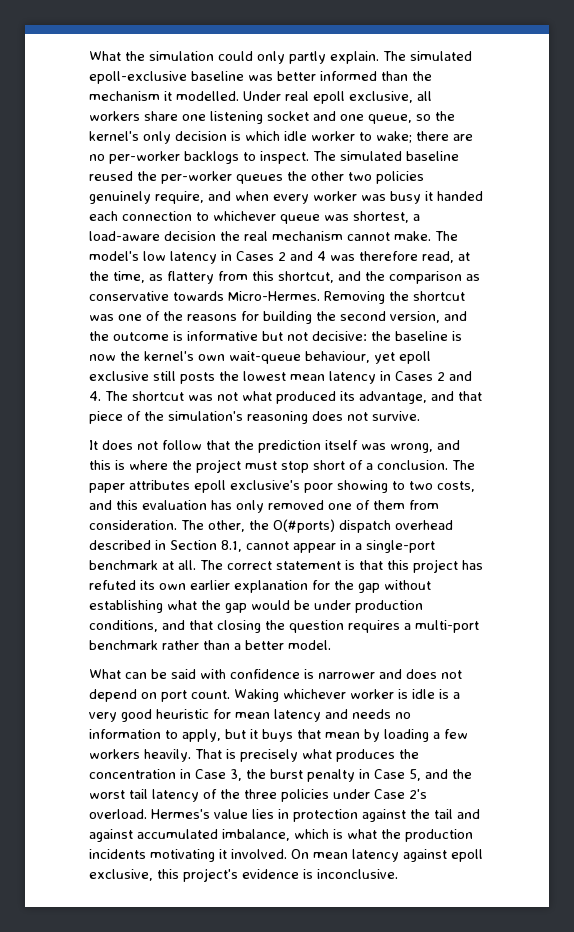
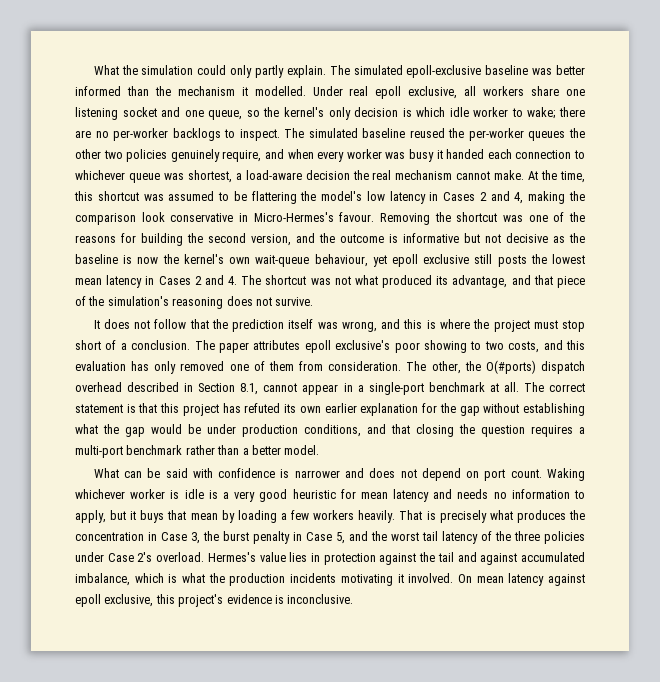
[435,231,458,241] The -> [528,170,586,183] [74,191,317,204] At the time, this shortcut was assumed to be flattering the
[317,251,470,263] [89,271,480,284] [89,291,320,301] 4 was therefore read, at the time, as flattery from this shortcut, and the comparison as conservative towards Micro-Hermes. -> [514,191,585,204] [75,212,375,225] 4, making the comparison look conservative in Micro-Hermes's favour.
[312,331,367,341] decisive: -> [506,233,565,243] decisive as

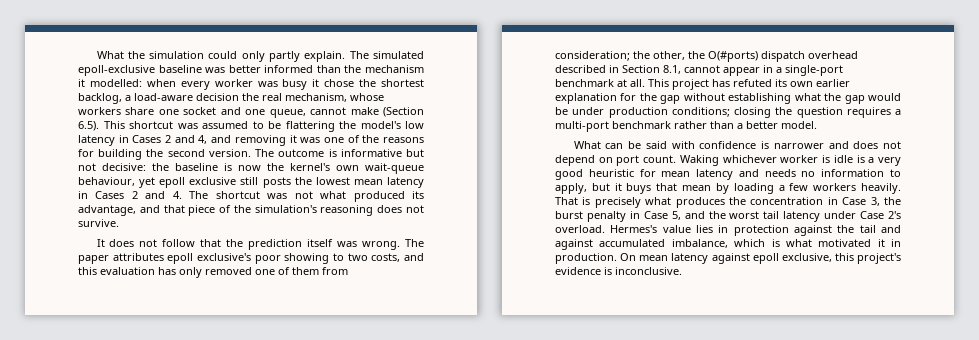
[254,86,585,99] [75,107,585,120] [75,128,586,141] [75,149,284,162] modelled. Under real epoll exclusive, all workers share one listening socket and one queue, so the kernel's only decision is which idle worker to wake; there are no per-worker backlogs to inspect. The simulated baseline reused the per-worker queues the other two policies genuinely require, and -> [89,79,142,87] modelled:
[446,149,586,159] [75,170,232,183] handed each connection to whichever queue was shortest, -> [324,79,424,87] [78,93,122,104] chose the shortest backlog,
[395,170,586,183] [74,191,93,201] mechanism cannot make. At the time, this -> [285,93,384,102] [78,107,425,118] [78,121,125,131] mechanism, whose workers share one socket and one queue, cannot make (Section 6.5). This
[528,191,585,204] [75,212,498,225] making the comparison look conservative in Micro-Hermes's favour. Removing the shortcut -> [211,135,297,146] and removing it
[251,233,335,246] version, and the -> [208,149,275,157] version. The
[506,233,565,243] decisive as -> [102,163,146,171] decisive:
[341,319,586,332] [75,340,191,350] wrong, and this is where the project must stop short of a conclusion. -> [362,241,401,250] wrong.
[328,361,427,371] consideration. The -> [555,51,650,61] consideration; the
[523,382,585,392] [75,403,180,413] The correct statement is that this -> [648,79,669,87] This
[304,424,410,437] conditions, and that -> [671,107,730,117] conditions;
[481,531,585,544] of the three policies -> (821, 216) none
[208,573,454,586] the production incidents motivating it involved. -> [818,239,901,247] [555,253,617,264] motivated it in production.

